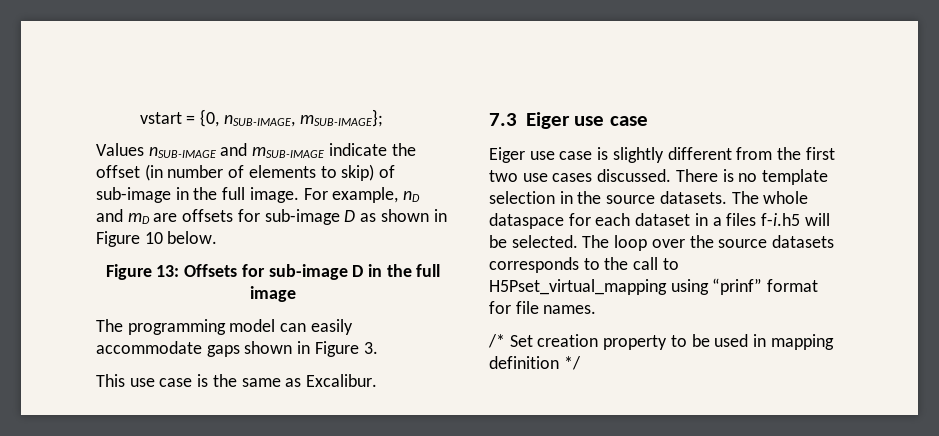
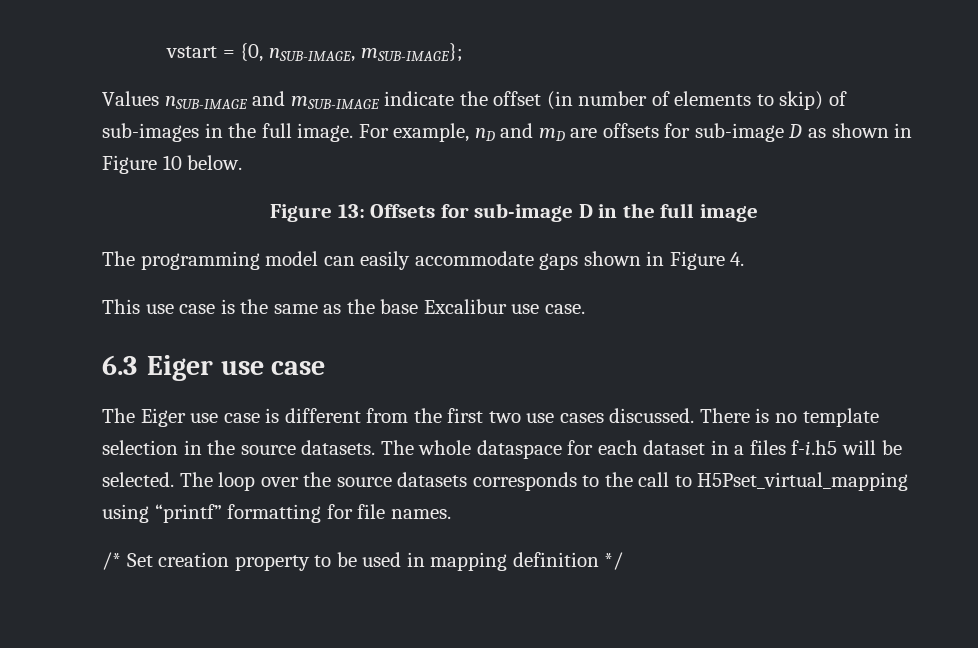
[96,187,171,203] sub-image -> [102,123,199,142] sub-images
[363,342,378,354] 3. -> [730,252,745,266] 4.
[306,374,378,387] [489,113,517,126] Excalibur. // 7.3 -> [346,299,585,314] [102,355,137,375] the base Excalibur use case. // 6.3
(648, 121) none -> [102,408,135,423] The
[612,147,664,163] slightly -> (280, 415) none
[712,278,819,295] “prinf” format -> [154,504,322,523] “printf” formatting

